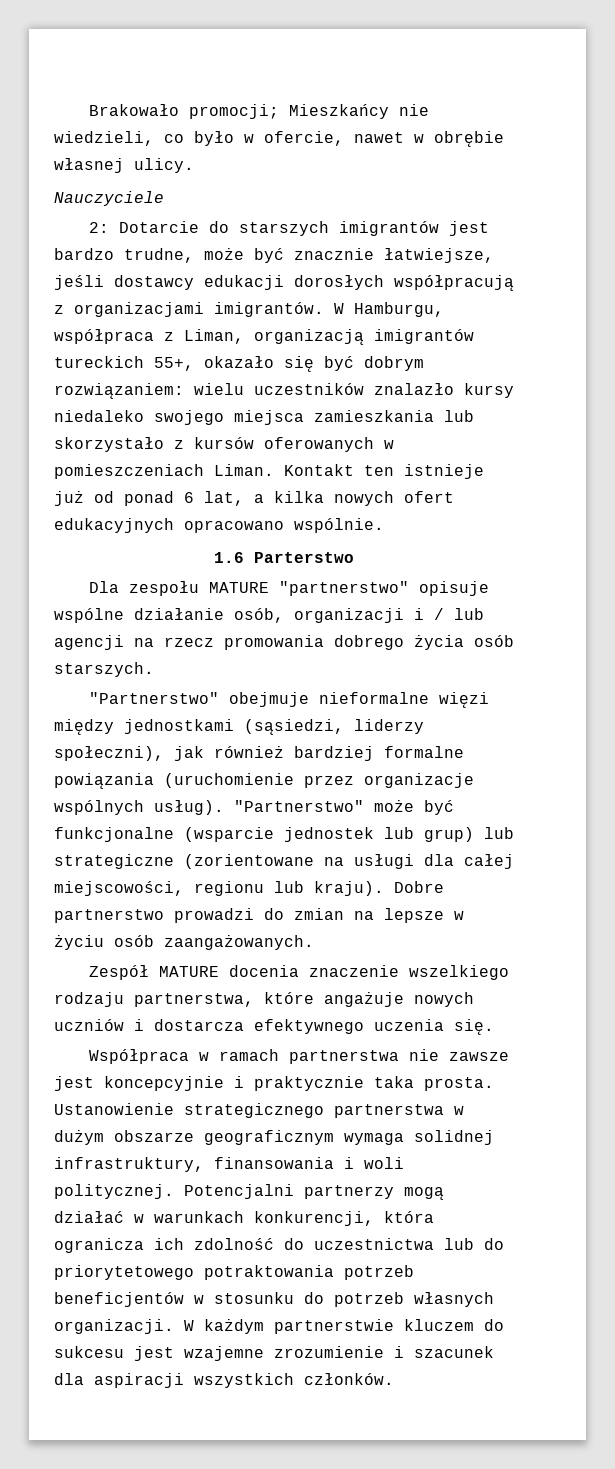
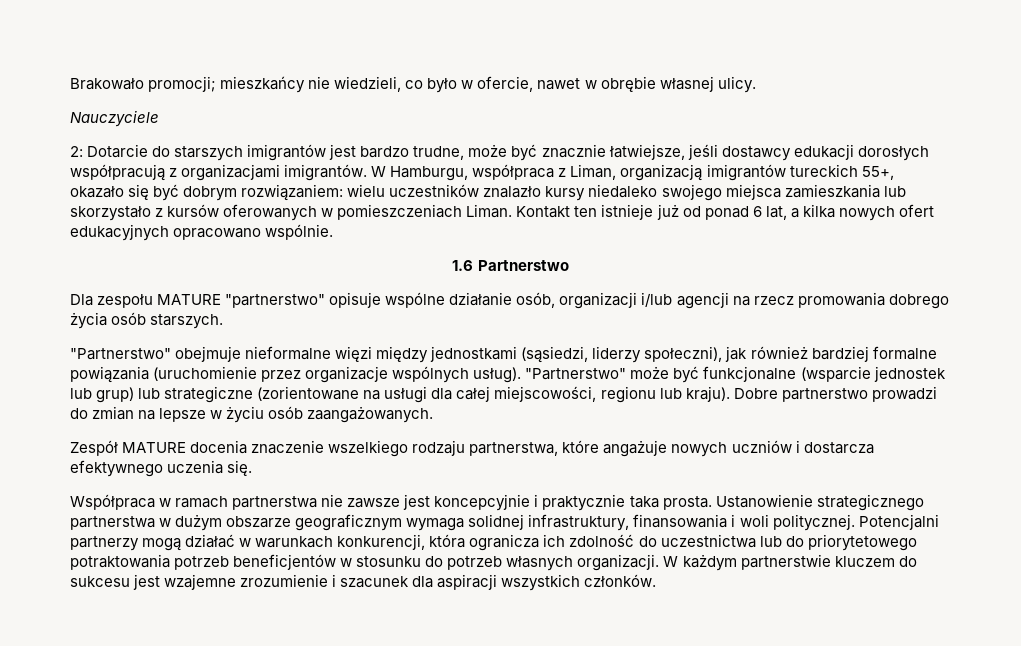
[288,104,389,119] Mieszkańcy -> [220,76,306,93] mieszkańcy
[254,552,354,563] Parterstwo -> [477,260,569,271] Partnerstwo
[414,608,484,620] i / lub -> [641,292,673,307] i/lub

